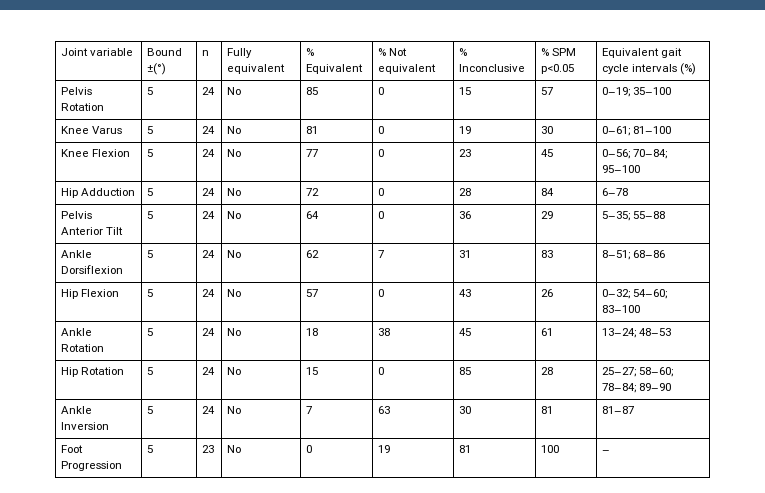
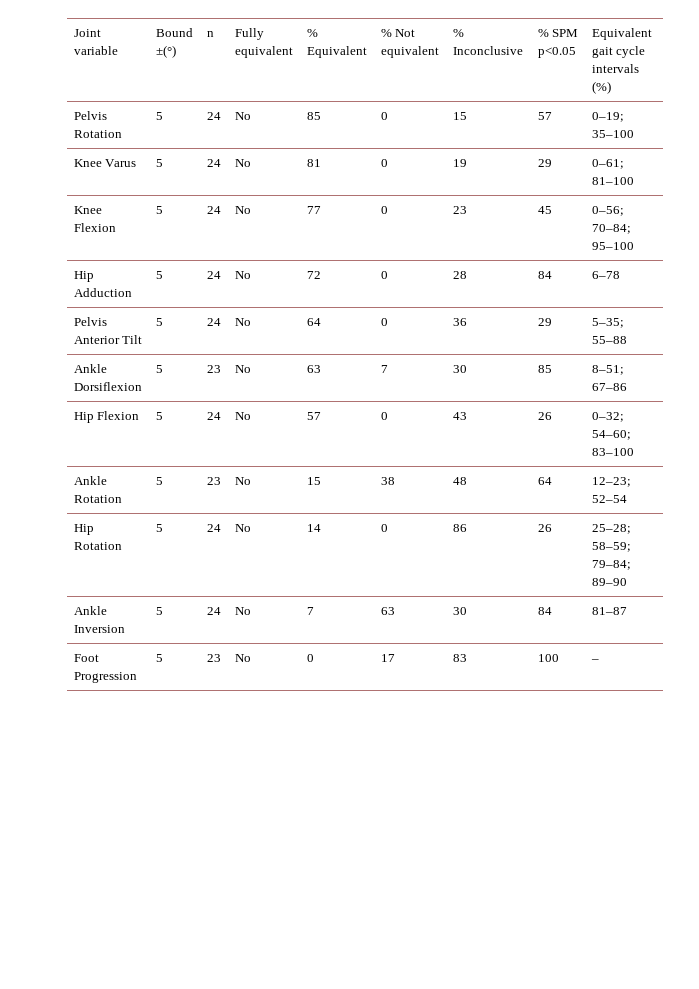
[540,126,553,134] 30 -> [537,159,552,167] 29
[201,250,215,258] [226,250,241,258] [305,250,319,258] [377,250,384,258] [458,250,471,258] [540,250,553,258] 24 | No | 62 | 7 | 31 | 83 -> [206,365,221,373] [234,365,251,373] [306,365,321,373] [380,365,388,373] [452,365,467,373] [537,365,552,373] 23 | No | 63 | 7 | 30 | 85
[632,250,665,258] 68–86 -> [591,383,627,391] 67–86
[201,328,215,336] [226,328,241,336] [305,328,318,336] 24 | No | 18 -> [206,477,221,485] [234,477,251,485] [306,477,321,485] 23 | No | 15
[458,328,471,336] [540,328,553,336] [601,328,671,338] 45 | 61 | 13–24; 48–53 -> [452,477,467,485] [537,477,552,485] [591,477,631,487] [591,495,627,503] 48 | 64 | 12–23; 52–54
[305,367,318,375] [377,367,384,375] [458,367,471,375] [540,367,553,375] [601,367,673,377] [601,383,636,393] 15 | 0 | 85 | 28 | 25–27; 58–60; 78–84; -> [306,524,321,532] [380,524,388,532] [452,524,467,532] [537,524,552,532] [591,524,631,534] [591,542,631,552] [591,560,631,570] 14 | 0 | 86 | 26 | 25–28; 58–59; 79–84;
[540,406,553,414] 81 -> [537,607,552,615] 84
[377,445,390,453] [458,445,471,453] 19 | 81 -> [380,654,395,662] [452,654,467,662] 17 | 83

